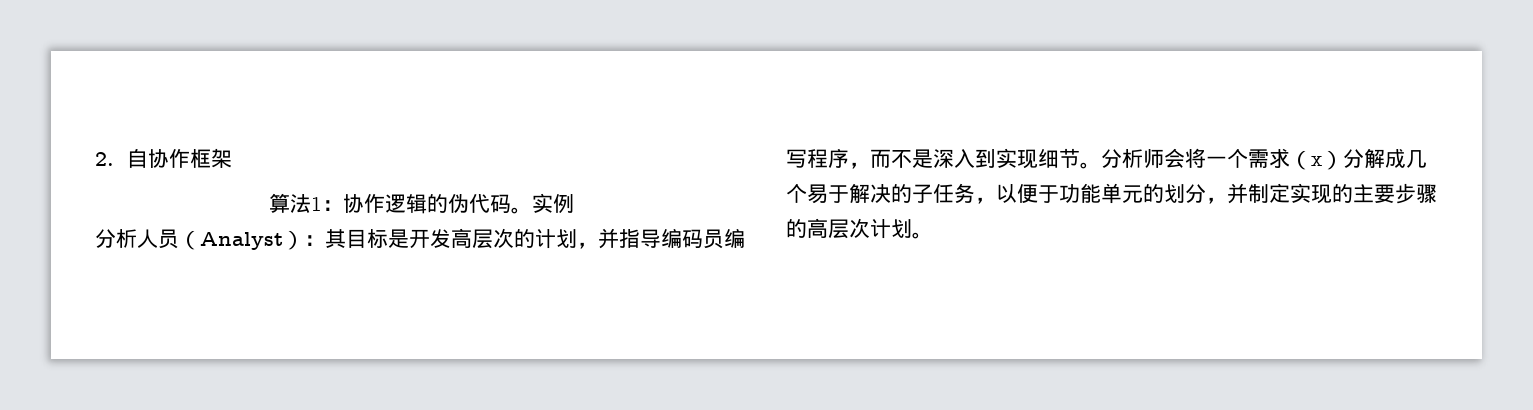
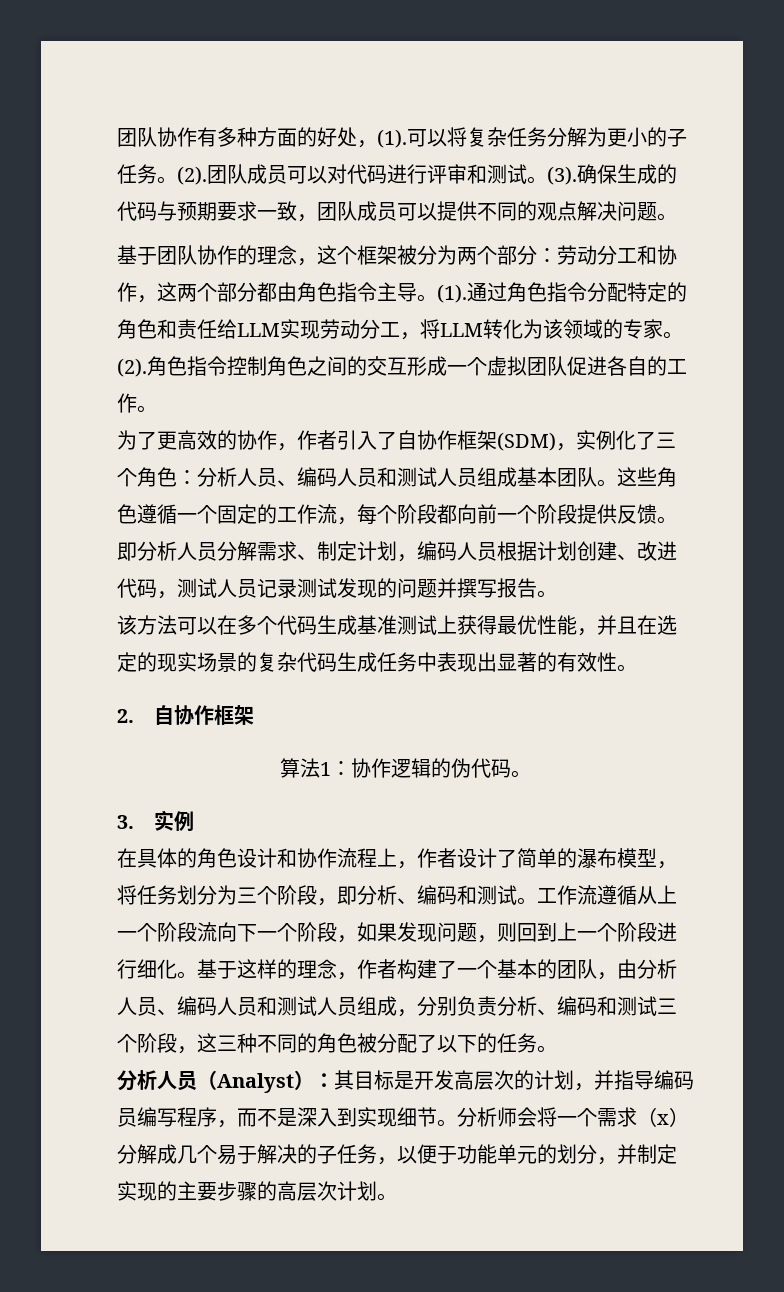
(95, 159) none -> [117,127,687,148] [117,164,677,185] [117,201,677,222] [117,245,677,266] [117,282,687,303] [117,319,683,340] [117,356,687,377] [117,393,157,413] [117,430,676,451] [117,467,677,487] [117,504,677,525] [117,541,677,562] [117,578,557,599] [117,615,677,636] [117,652,637,672] 团队协作有多种方面的好处，(1).可以将复杂任务分解为更小的子任务。(2).团队成员可以对代码进行评审和测试。(3).确保生成的代码与预期要求一致，团队成员可以提供不同的观点解决问题。 // 基于团队协作的理念，这个框架被分为两个部分：劳动分工和协作，这两个部分都由角色指令主导。(1).通过角色指令分配特定的角色和责任给LLM实现劳动分工，将LLM转化为该领域的专家。(2).角色指令控制角色之间的交互形成一个虚拟团队促进各自的工作。 // 为了更高效的协作，作者引入了自协作框架(SDM)，实例化了三个角色：分析人员、编码人员和测试人员组成基本团队。这些角色遵循一个固定的工作流，每个阶段都向前一个阶段提供反馈。即分析人员分解需求、制定计划，编码人员根据计划创建、改进代码，测试人员记录测试发现的问题并撰写报告。 // 该方法可以在多个代码生成基准测试上获得最优性能，并且在选定的现实场景的复杂代码生成任务中表现出显著的有效性。 //
[531,193,574,214] 实例 -> [117,810,194,831] [117,848,677,869] [117,885,677,906] [117,922,677,943] [117,959,677,980] [117,996,677,1017] [117,1033,557,1054] // 3.实例 // 在具体的角色设计和协作流程上，作者设计了简单的瀑布模型，将任务划分为三个阶段，即分析、编码和测试。工作流遵循从上一个阶段流向下一个阶段，如果发现问题，则回到上一个阶段进行细化。基于这样的理念，作者构建了一个基本的团队，由分析人员、编码人员和测试人员组成，分别负责分析、编码和测试三个阶段，这三种不同的角色被分配了以下的任务。

